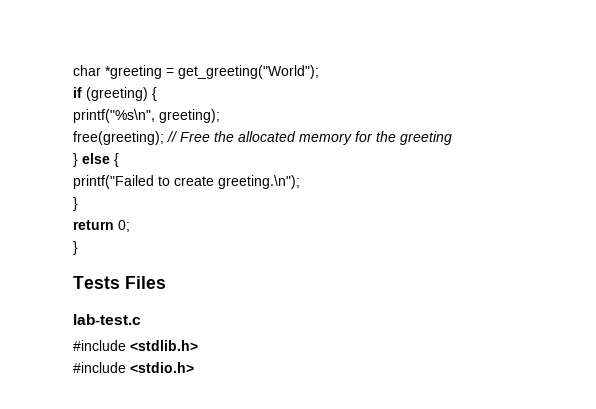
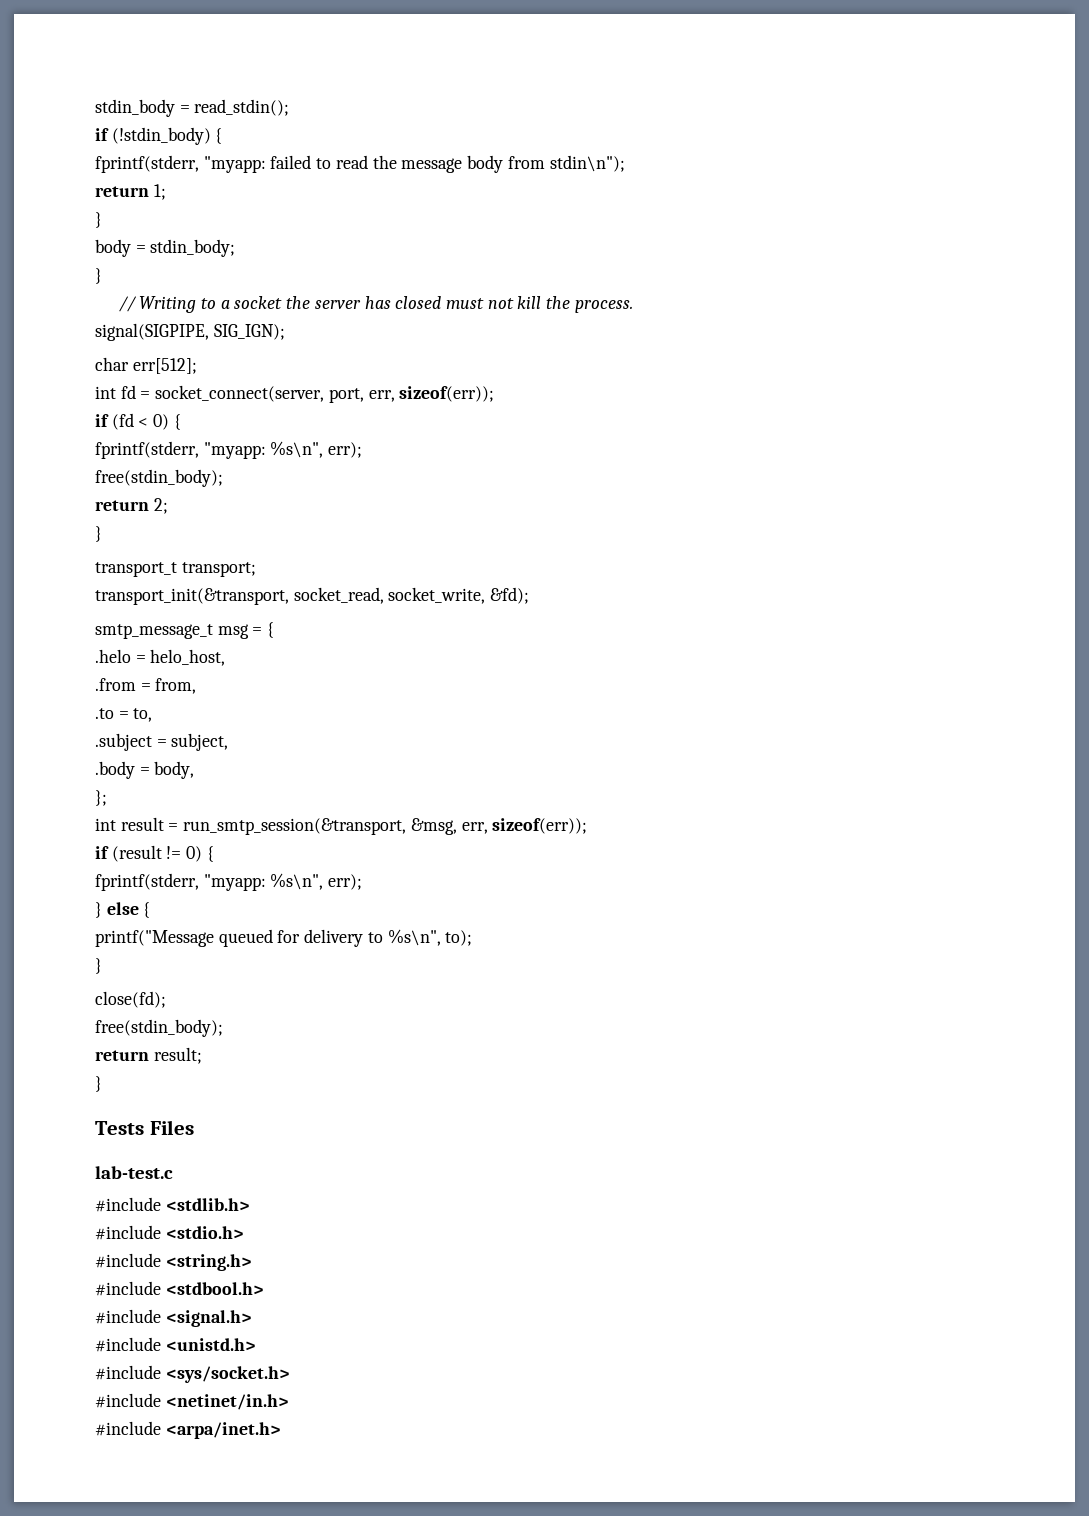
[73,65,319,79] [73,87,157,101] [73,109,220,123] [73,131,452,145] [73,153,119,167] [73,175,300,189] [73,197,78,211] [73,220,130,232] char *greeting = get_greeting("World"); // if (greeting) { // printf("%s\n", greeting); // free(greeting); // Free the allocated memory for the greeting // } else { // printf("Failed to create greeting.\n"); // } // return 0; -> [95,99,290,117] [95,127,223,145] [95,155,625,173] [95,184,166,200] [95,212,102,228] [95,239,236,257] [95,268,102,284] [118,296,633,313] [95,323,285,341] [95,357,197,374] [95,385,495,403] [95,413,181,430] [95,441,363,459] [95,469,223,487] [95,498,168,514] [95,526,102,542] [95,562,256,577] [95,587,530,605] [95,622,275,639] [95,649,226,666] [95,678,197,694] [95,708,153,722] [95,733,229,751] [95,761,195,779] [95,790,107,806] [95,817,588,835] [95,845,214,862] [95,873,363,891] [95,902,151,918] [95,929,473,947] [95,958,102,974] [95,991,166,1008] [95,1019,223,1037] [95,1047,202,1064] stdin_body = read_stdin(); // if (!stdin_body) { // fprintf(stderr, "myapp: failed to read the message body from stdin\n"); // return 1; // } // body = stdin_body; // } // // Writing to a socket the server has closed must not kill the process. // signal(SIGPIPE, SIG_IGN); // char err[512]; // int fd = socket_connect(server, port, err, sizeof(err)); // if (fd < 0) { // fprintf(stderr, "myapp: %s\n", err); // free(stdin_body); // return 2; // } // transport_t transport; // transport_init(&transport, socket_read, socket_write, &fd); // smtp_message_t msg = { // .helo = helo_host, // .from = from, // .to = to, // .subject = subject, // .body = body, // }; // int result = run_smtp_session(&transport, &msg, err, sizeof(err)); // if (result != 0) { // fprintf(stderr, "myapp: %s\n", err); // } else { // printf("Message queued for delivery to %s\n", to); // } // close(fd); // free(stdin_body); // return result;
(194, 367) none -> [95,1253,252,1271] [95,1281,264,1296] [95,1309,252,1327] [95,1337,256,1352] [95,1365,290,1383] [95,1393,289,1410] [95,1421,281,1439] // #include <string.h> // #include <stdbool.h> // #include <signal.h> // #include <unistd.h> // #include <sys/socket.h> // #include <netinet/in.h> // #include <arpa/inet.h>

